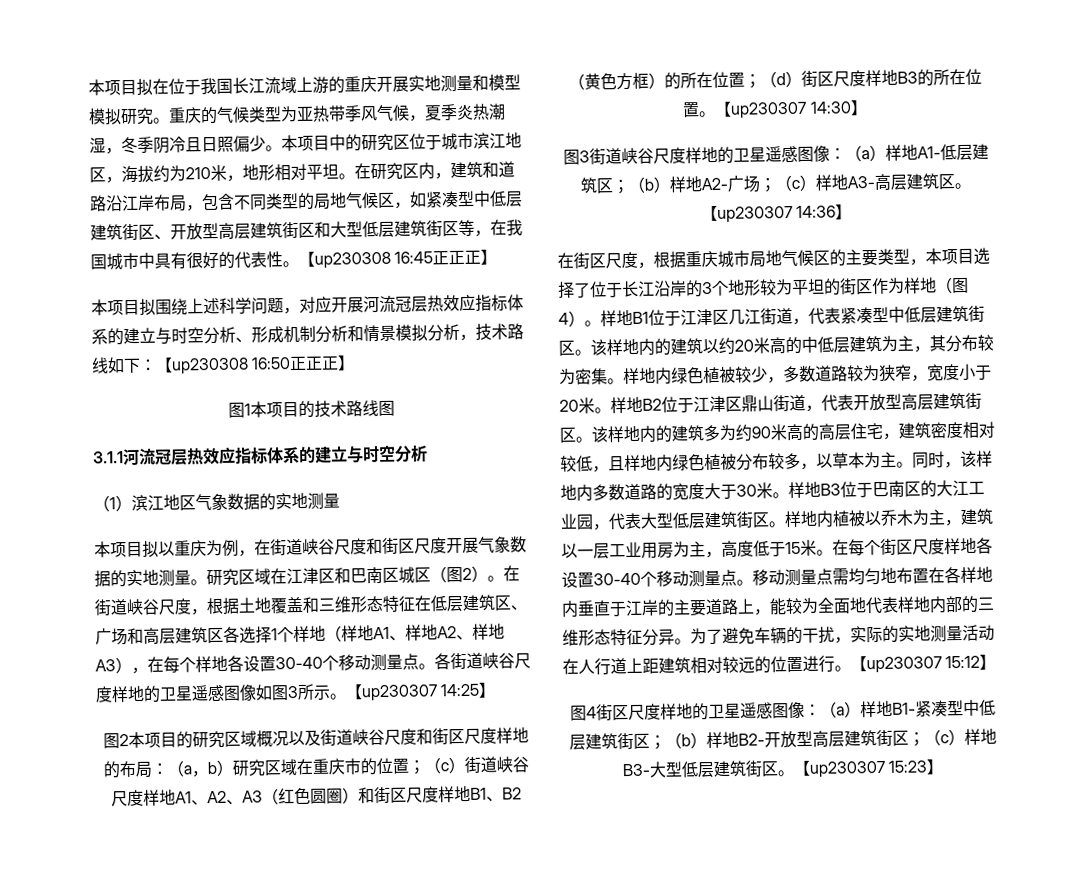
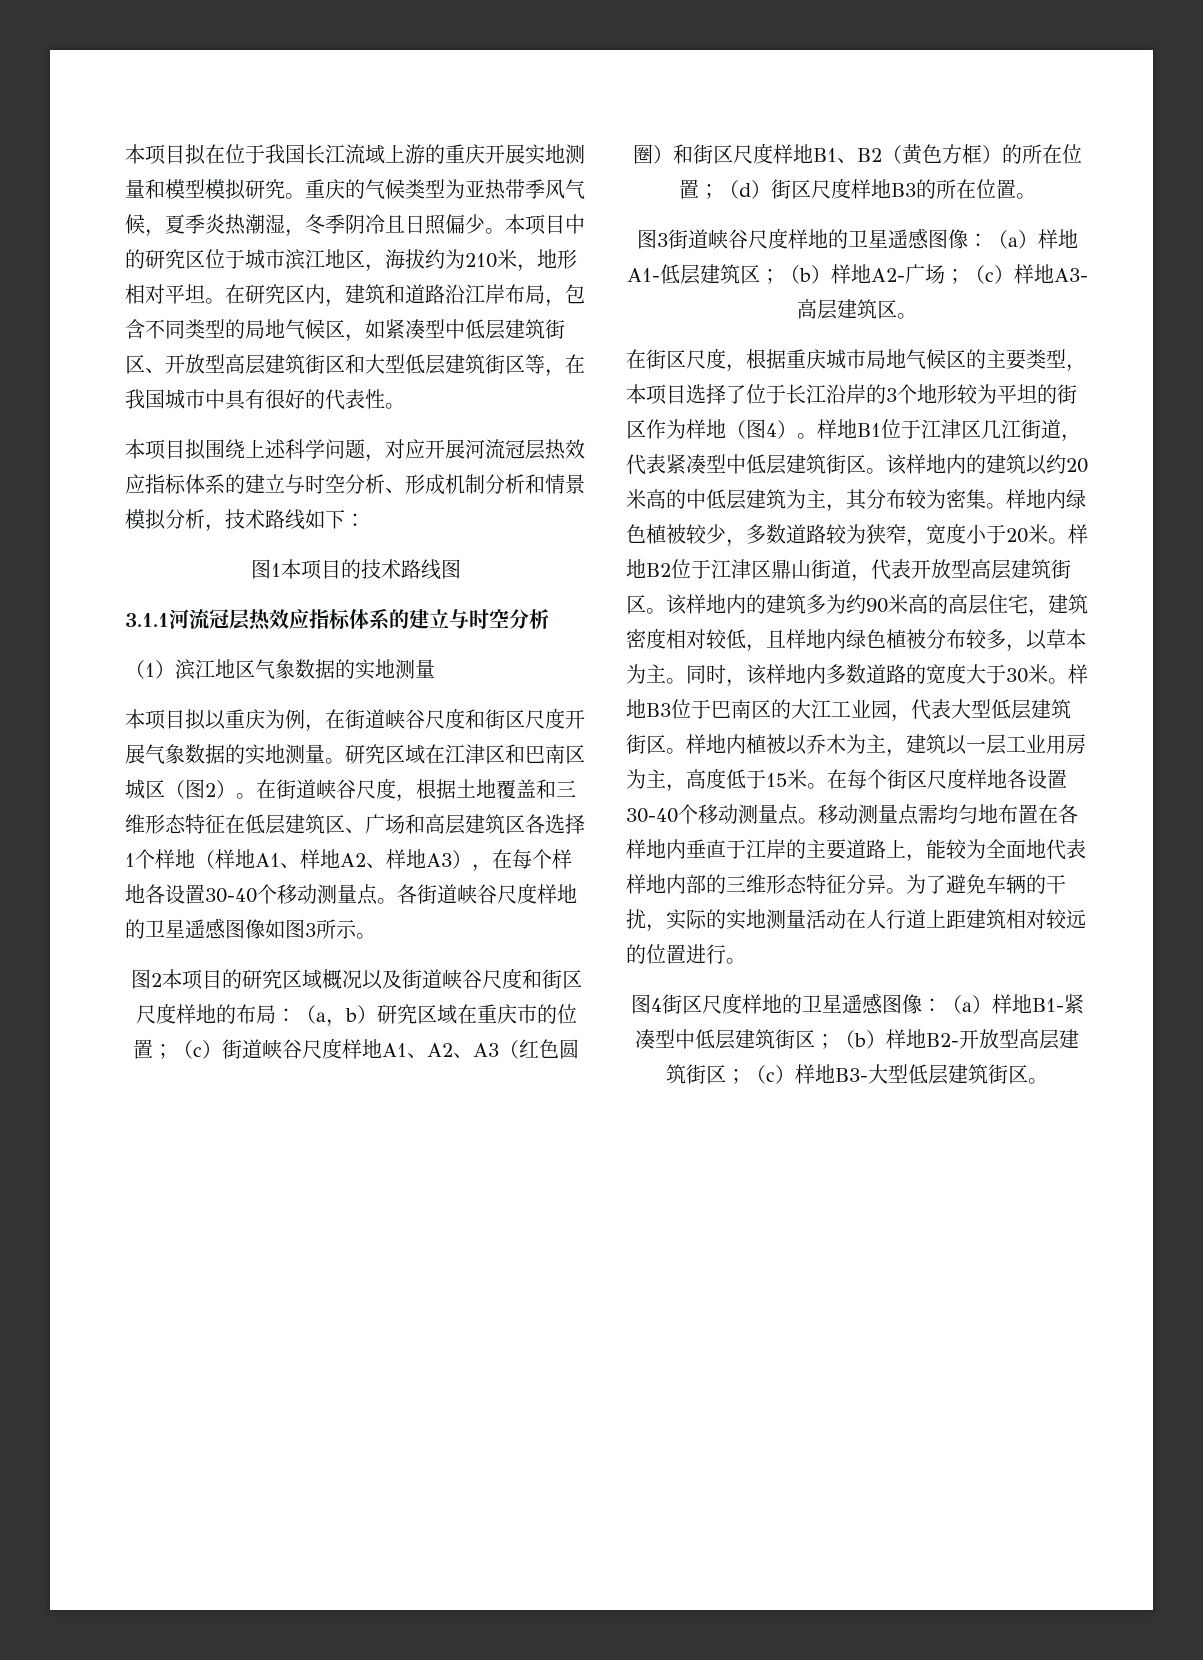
[298,249,498,269] 【up230308 16:45正正正】 -> (405, 406) none
[155,355,356,375] 【up230308 16:50正正正】 -> (365, 520) none
[345,682,497,702] 【up230307 14:25】 -> (376, 936) none
[714,100,868,119] 【up230307 14:30】 -> (1036, 196) none
[700,204,853,223] 【up230307 14:36】 -> (917, 316) none
[850,654,997,674] 【up230307 15:12】 -> (746, 961) none
[792,759,944,778] 【up230307 15:23】 -> (1048, 1081) none

